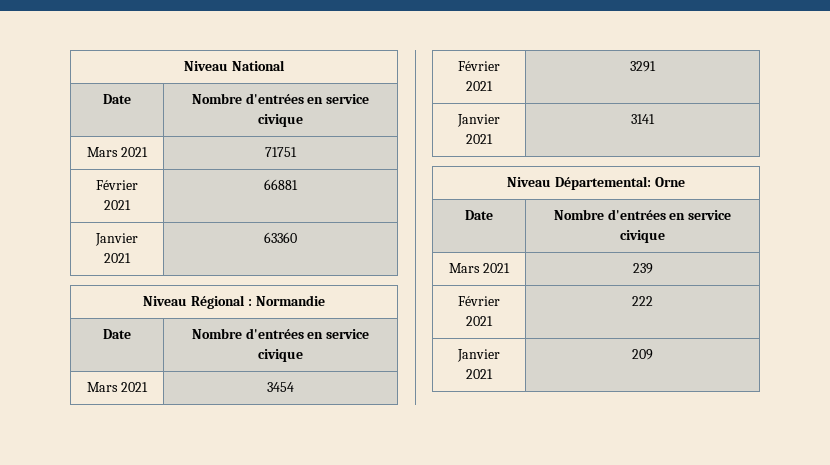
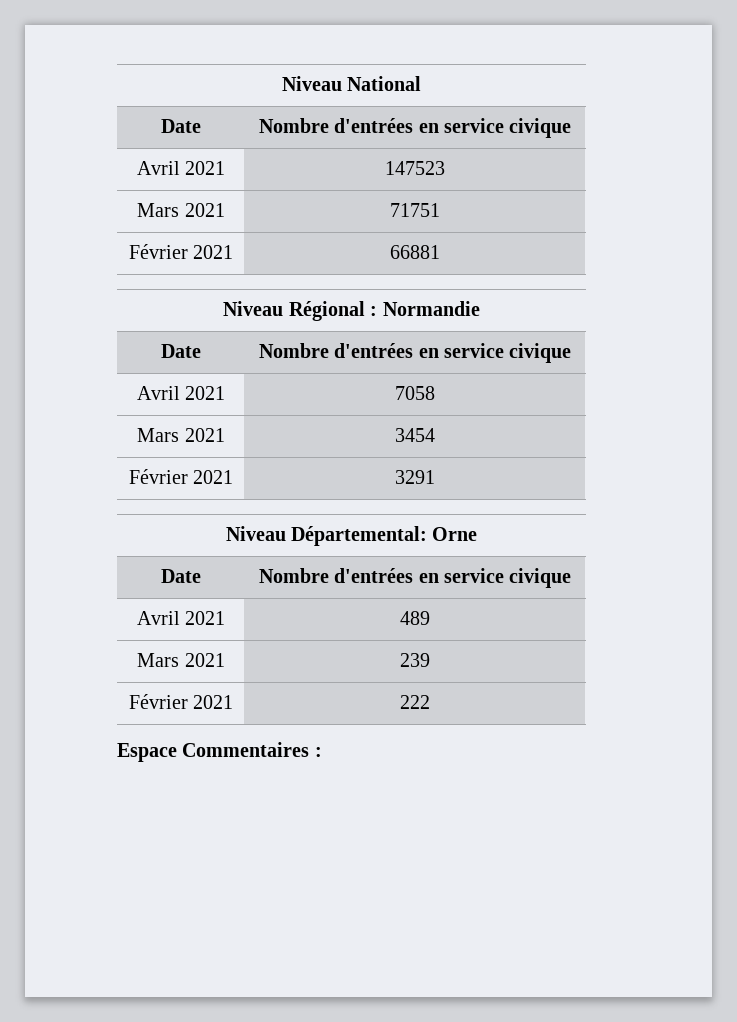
(303, 120) none -> [136,161,226,175] [385,161,445,175] // Avril 2021 | 147523
[95,233,138,246] [104,253,131,263] [264,232,297,243] // Janvier 2021 | 63360 -> (440, 252) none
(303, 355) none -> [136,386,226,400] [395,386,435,400] // Avril 2021 | 7058
[457,114,500,127] [466,134,493,144] [631,114,655,124] // Janvier 2021 | 3141 -> (435, 477) none
(665, 236) none -> [136,611,226,625] [400,611,430,625] // Avril 2021 | 489
[457,349,500,362] [466,369,493,379] [632,349,653,360] // Janvier 2021 | 209 -> [117,742,322,762] // Espace Commentaires :

